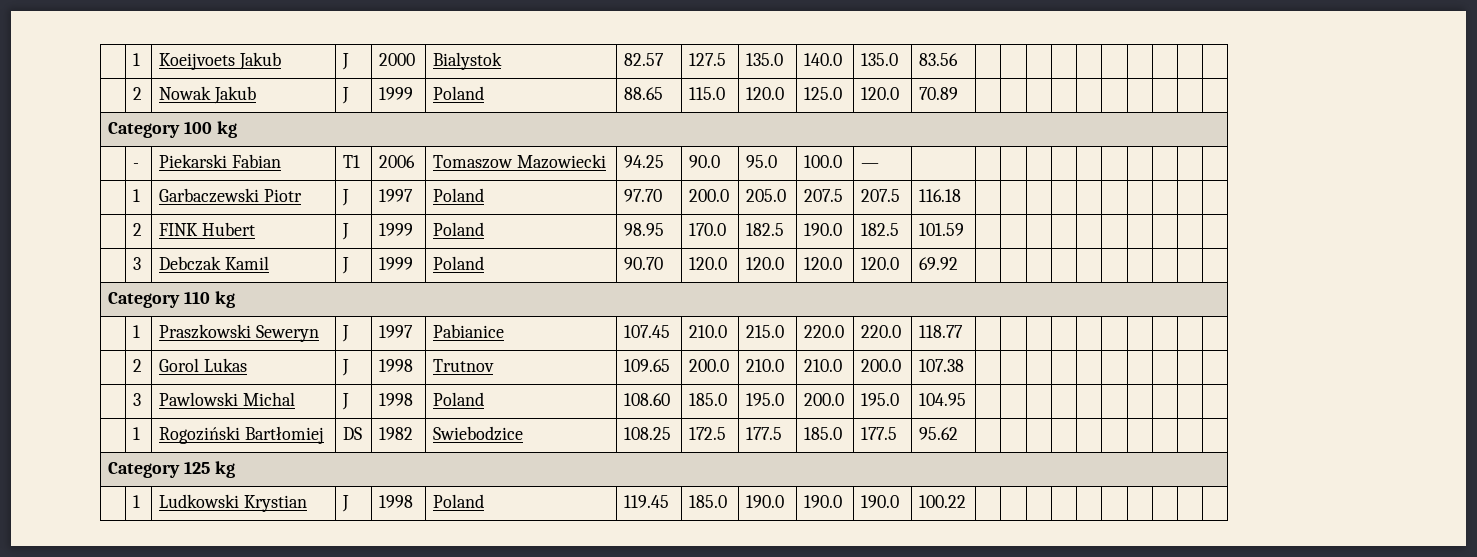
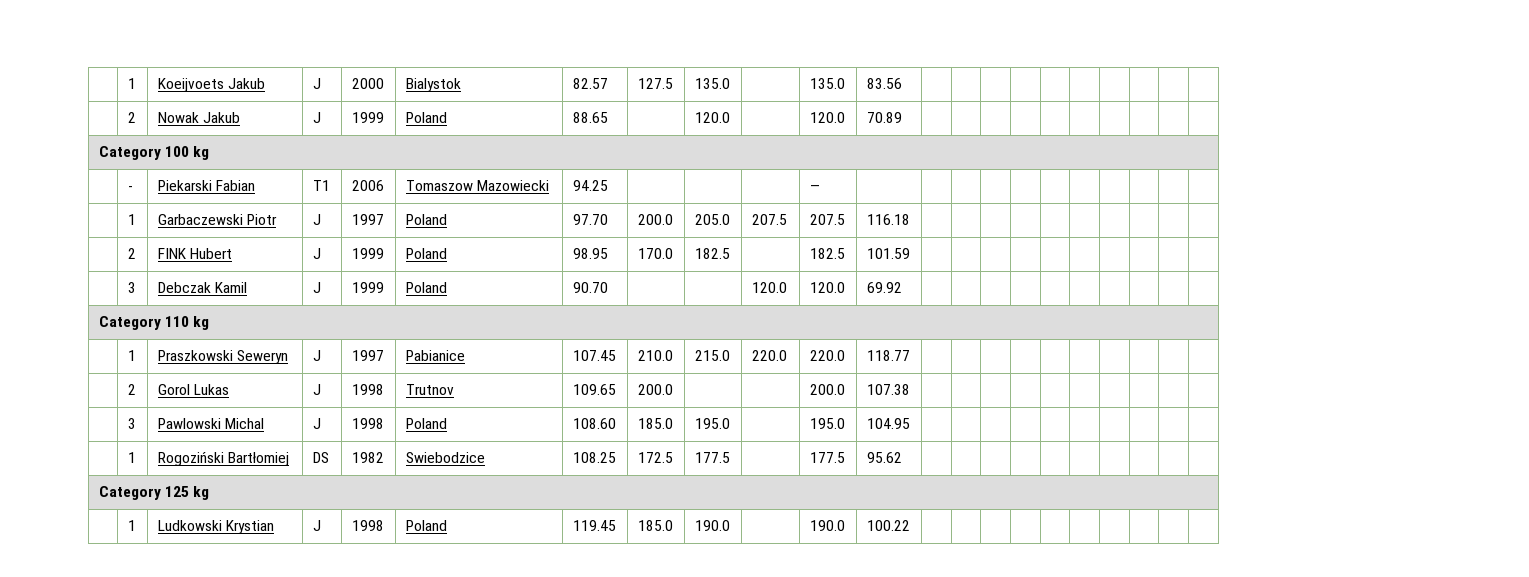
[804,53,843,66] 140.0 -> (730, 83) none
[689,87,726,100] [746,87,785,100] [804,87,843,100] 115.0 | 120.0 | 125.0 -> [694,112,730,123] | 120.0 |
[689,155,721,168] [746,155,778,168] [804,155,843,168] 90.0 | 95.0 | 100.0 -> (608, 185) | |
[804,223,843,236] 190.0 -> (730, 253) none
[689,257,728,270] [746,257,785,270] 120.0 | 120.0 -> (608, 287) |
[746,359,785,372] [804,359,843,372] 210.0 | 210.0 -> (673, 389) |
[804,393,845,406] 200.0 -> (730, 423) none
[804,427,843,440] 185.0 -> (730, 457) none
[804,495,843,508] 190.0 -> (730, 525) none

